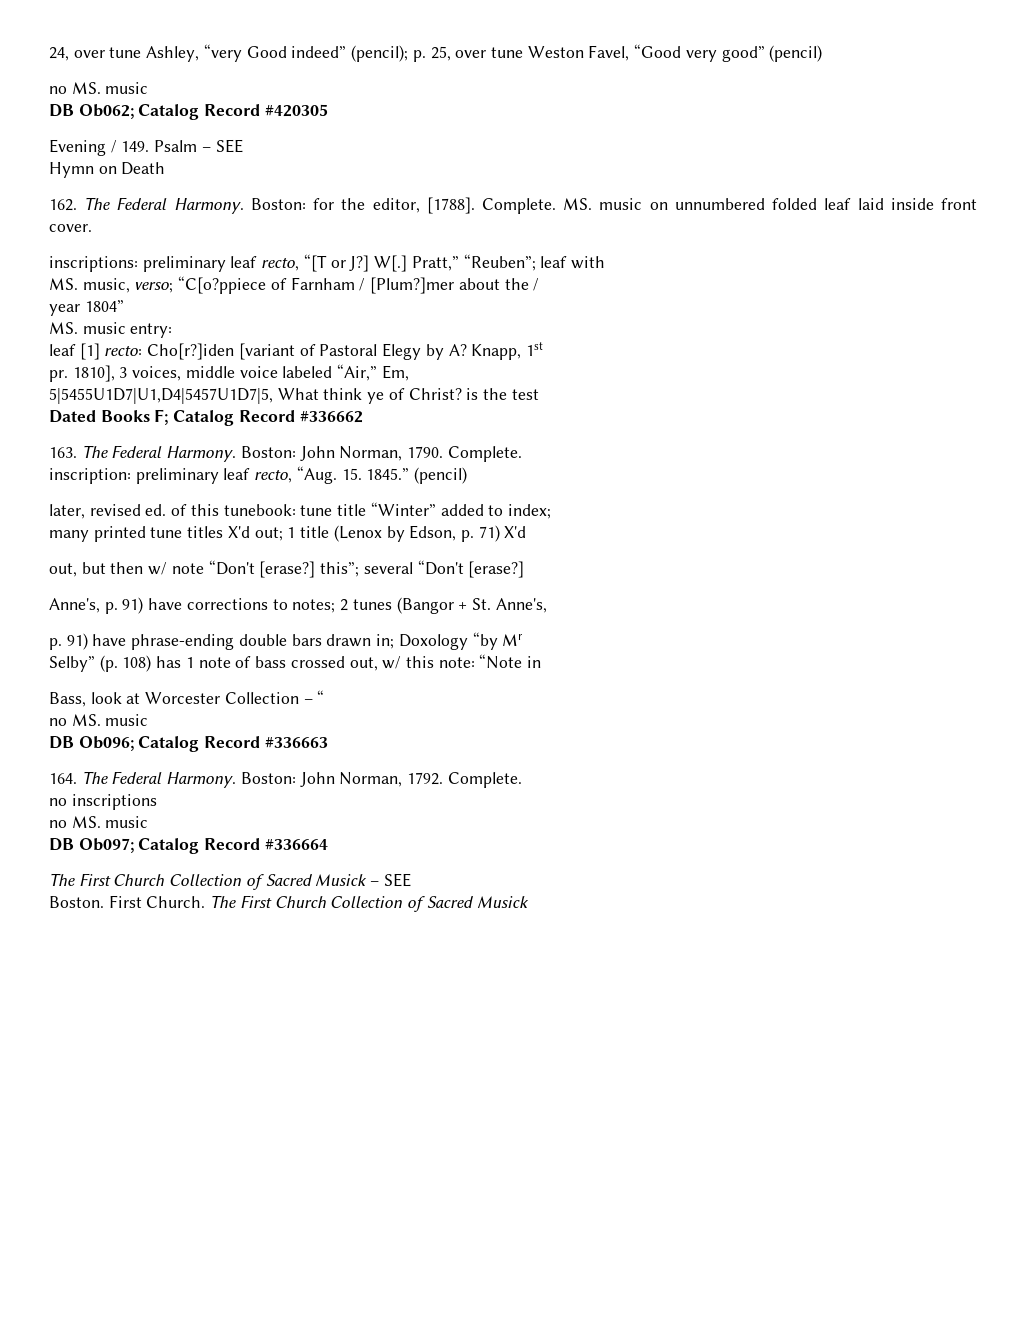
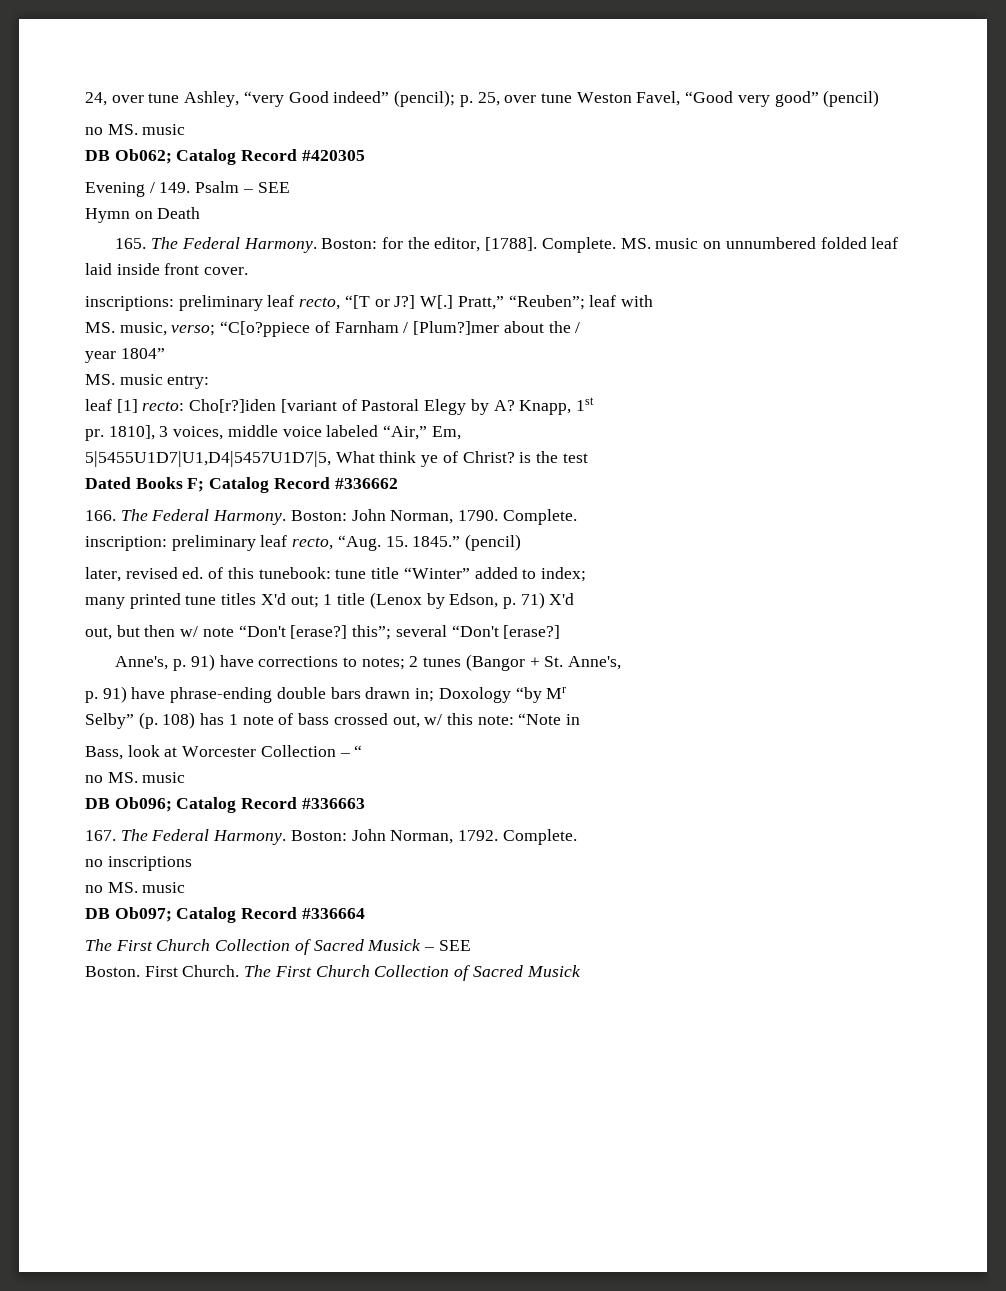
[49,199,77,211] 162. -> [115,238,147,249] 165.
[49,447,77,458] 163. -> [85,510,116,521] 166.
[49,773,77,784] 164. -> [85,830,116,841] 167.

